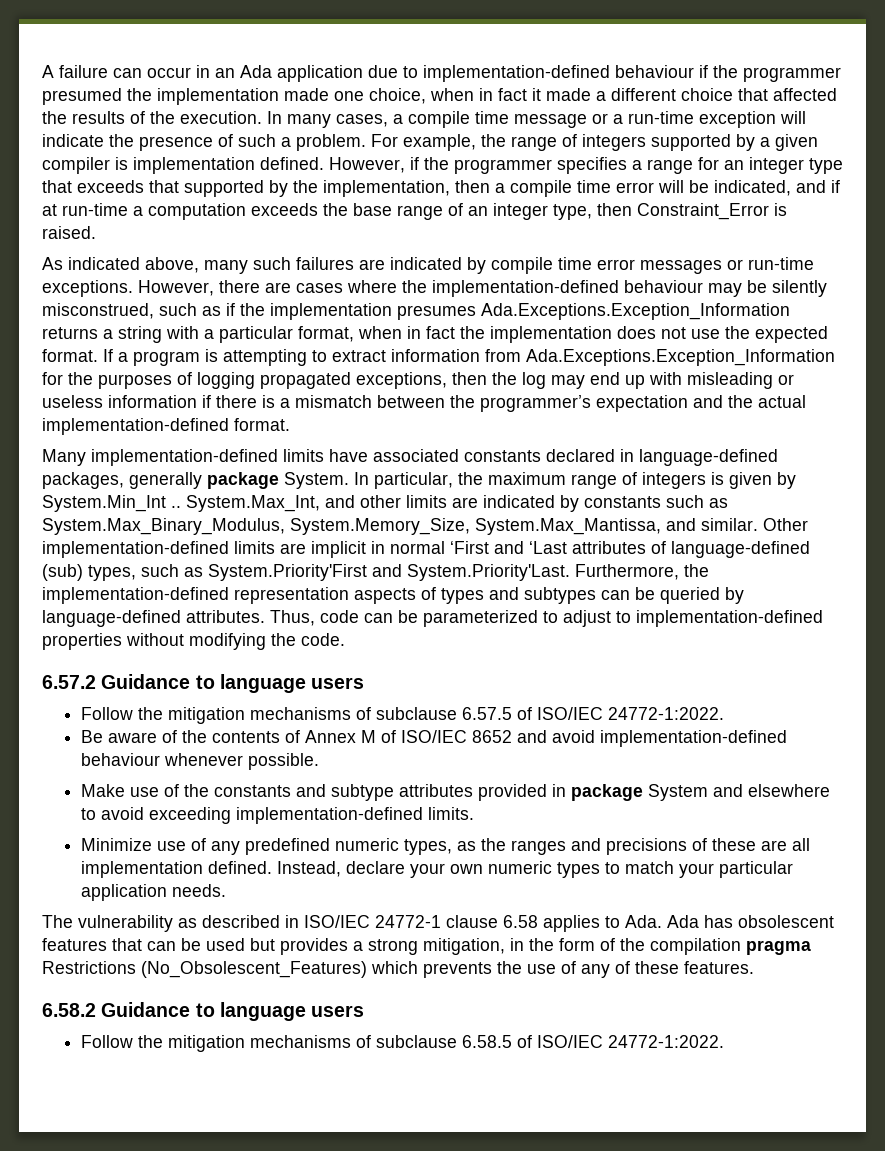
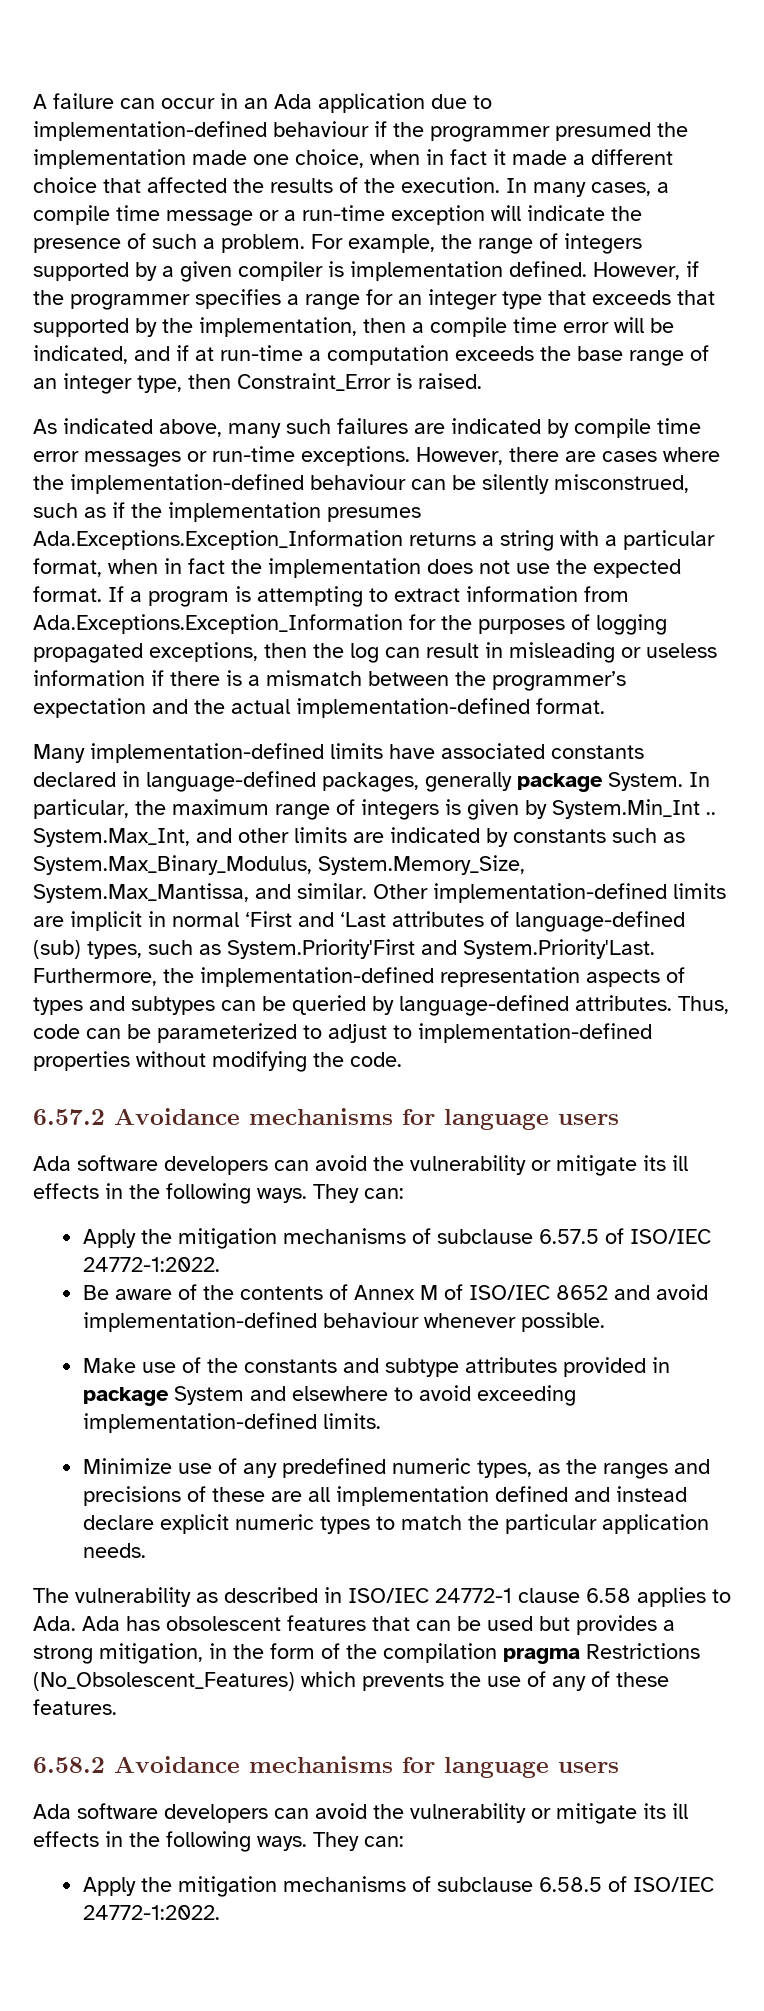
[708,283,742,297] may -> [411,479,446,490] can
[551,372,682,389] may end up with -> [385,642,503,658] can result in
[101,674,365,693] [81,707,134,720] Guidance to language users // Follow -> [114,1108,619,1130] [33,1155,688,1176] [33,1183,404,1204] [82,1229,136,1248] Avoidance mechanisms for language users // Ada software developers can avoid the vulnerability or mitigate its ill effects in the following ways. They can: // Apply
[208,861,484,878] defined. Instead, declare your own -> [494,1486,687,1502] [82,1514,229,1534] defined and instead declare explicit
[679,863,715,878] your -> [467,1515,499,1530] the
[101,1002,365,1021] [81,1035,134,1048] Guidance to language users // Follow -> [114,1756,619,1778] [33,1803,688,1824] [33,1831,404,1852] [82,1877,136,1896] Avoidance mechanisms for language users // Ada software developers can avoid the vulnerability or mitigate its ill effects in the following ways. They can: // Apply

